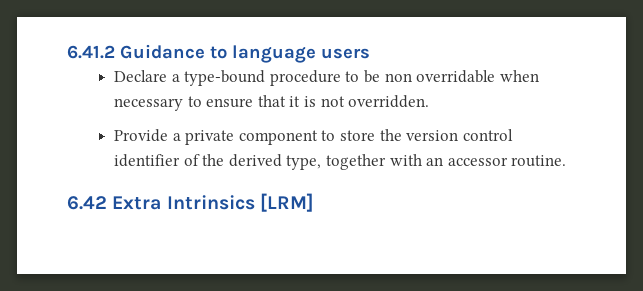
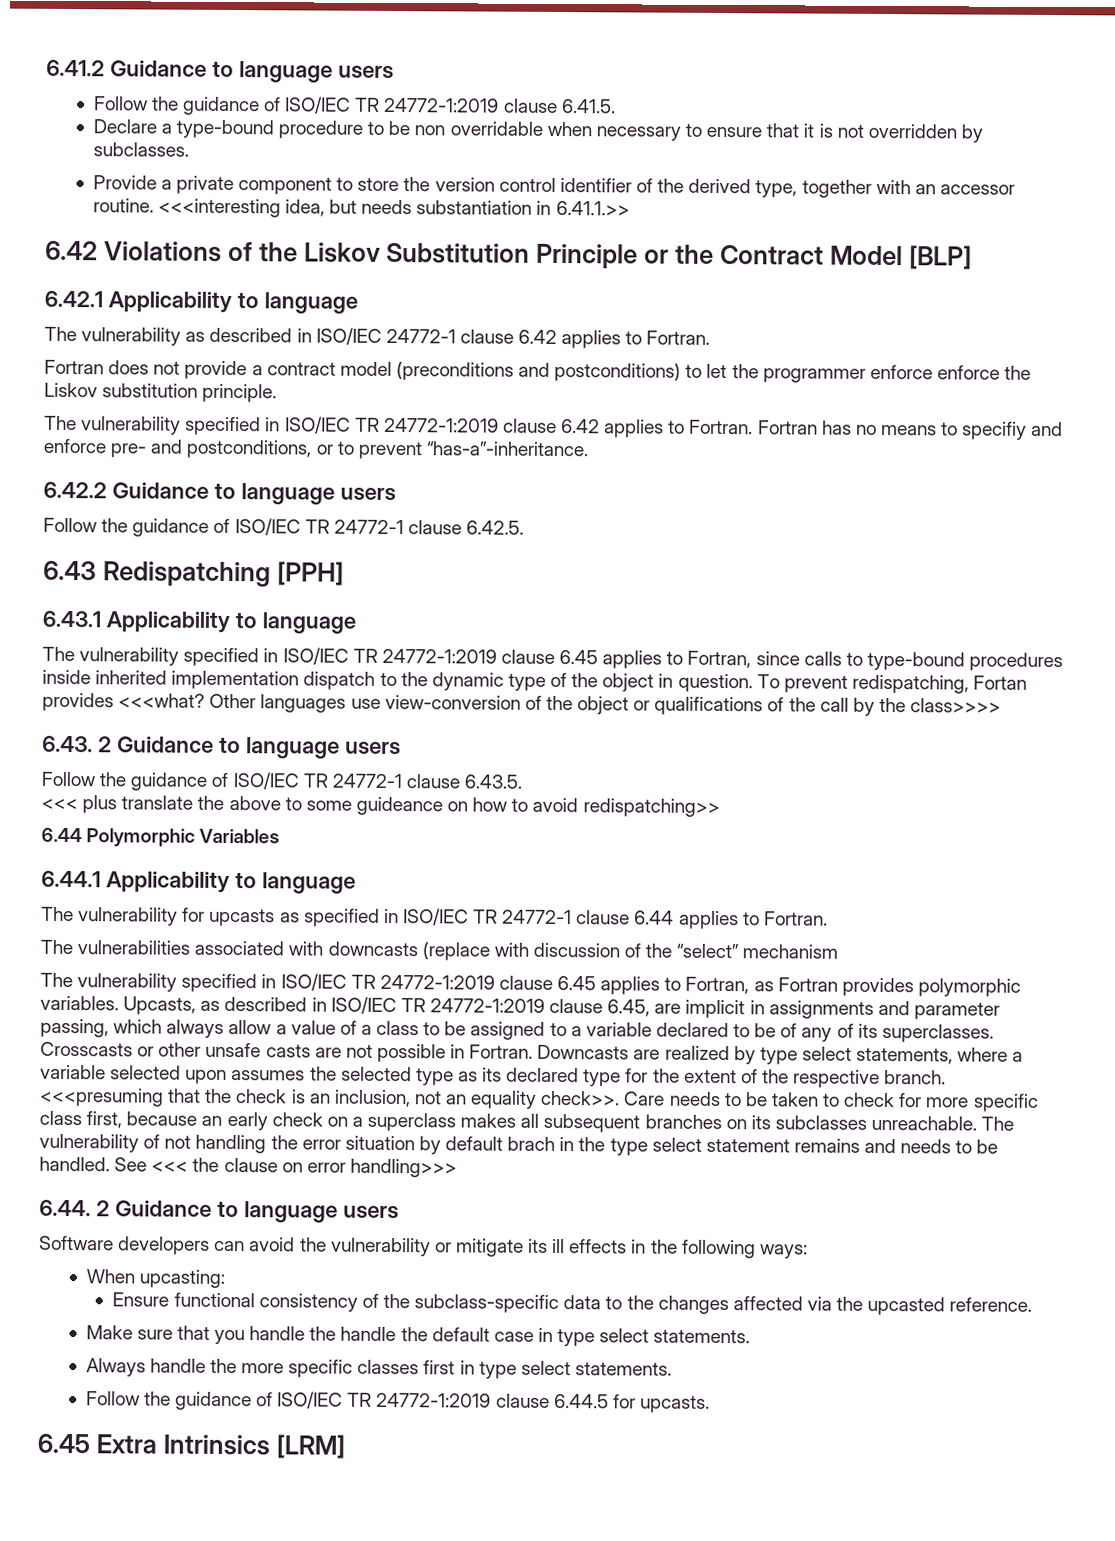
(370, 53) none -> [93,96,616,116] // Follow the guidance of ISO/IEC TR 24772-1:2019 clause 6.41.5.
[348,95,430,108] overridden. -> [867,123,983,143] [92,142,189,157] overridden by subclasses.
[67,196,107,210] // 6.42 -> [157,198,630,218] [45,240,972,270] [44,290,358,314] [44,326,711,349] [44,359,1032,383] [44,382,278,403] [44,415,1064,440] [43,438,589,460] [43,481,396,505] [43,517,525,537] [43,560,344,588] [42,610,356,634] [42,646,1064,672] [42,669,1028,694] [42,692,1002,716] [42,735,401,759] [41,771,523,791] [41,795,720,817] [41,827,281,847] [41,870,356,894] [41,906,828,930] [40,939,839,961] [40,972,1021,997] [40,995,1000,1020] [40,1018,994,1043] [40,1041,1024,1065] [40,1064,947,1088] [39,1087,1039,1112] [39,1110,1015,1133] [39,1133,999,1156] [39,1156,457,1178] [39,1199,399,1223] [39,1235,808,1259] [85,1269,225,1288] [112,1292,1033,1316] [85,1325,751,1347] [85,1358,672,1379] [85,1391,710,1413] [37,1433,90,1454] <<<interesting idea, but needs substantiation in 6.41.1.>> // 6.42 Violations of the Liskov Substitution Principle or the Contract Model [BLP] // 6.42.1 Applicability to language // The vulnerability as described in ISO/IEC 24772-1 clause 6.42 applies to Fortran. // Fortran does not provide a contract model (preconditions and postconditions) to let the programmer enforce enforce the Liskov substitution principle. // The vulnerability specified in ISO/IEC TR 24772-1:2019 clause 6.42 applies to Fortran. Fortran has no means to specifiy and enforce pre- and postconditions, or to prevent “has-a”-inheritance. // 6.42.2 Guidance to language users // Follow the guidance of ISO/IEC TR 24772-1 clause 6.42.5. // 6.43 Redispatching [PPH] // 6.43.1 Applicability to language // The vulnerability specified in ISO/IEC TR 24772-1:2019 clause 6.45 applies to Fortran, since calls to type-bound procedures inside inherited implementation dispatch to the dynamic type of the object in question. To prevent redispatching, Fortan provides <<<what? Other languages use view-conversion of the object or qualifications of the call by the class>>>> // 6.43. 2 Guidance to language users // Follow the guidance of ISO/IEC TR 24772-1 clause 6.43.5. // <<< plus translate the above to some guideance on how to avoid redispatching>> // 6.44 Polymorphic Variables // 6.44.1 Applicability to language // The vulnerability for upcasts as specified in ISO/IEC TR 24772-1 clause 6.44 applies to Fortran. // The vulnerabilities associated with downcasts (replace with discussion of the “select” mechanism // The vulnerability specified in ISO/IEC TR 24772-1:2019 clause 6.45 applies to Fortran, as Fortran provides polymorphic variables. Upcasts, as described in ISO/IEC TR 24772-1:2019 clause 6.45, are implicit in assignments and parameter passing, which always allow a value of a class to be assigned to a variable declared to be of any of its superclasses. Crosscasts or other unsafe casts are not possible in Fortran. Downcasts are realized by type select statements, where a variable selected upon assumes the selected type as its declared type for the extent of the respective branch. <<<presuming that the check is an inclusion, not an equality check>>. Care needs to be taken to check for more specific class first, because an early check on a superclass makes all subsequent branches on its subclasses unreachable. The vulnerability of not handling the error situation by default brach in the type select statement remains and needs to be handled. See <<< the clause on error handling>>> // 6.44. 2 Guidance to language users // Software developers can avoid the vulnerability or mitigate its ill effects in the following ways: // When upcasting: // Ensure functional consistency of the subclass-specific data to the changes affected via the upcasted reference. // Make sure that you handle the handle the default case in type select statements. // Always handle the more specific classes first in type select statements. // Follow the guidance of ISO/IEC TR 24772-1:2019 clause 6.44.5 for upcasts. // 6.45

